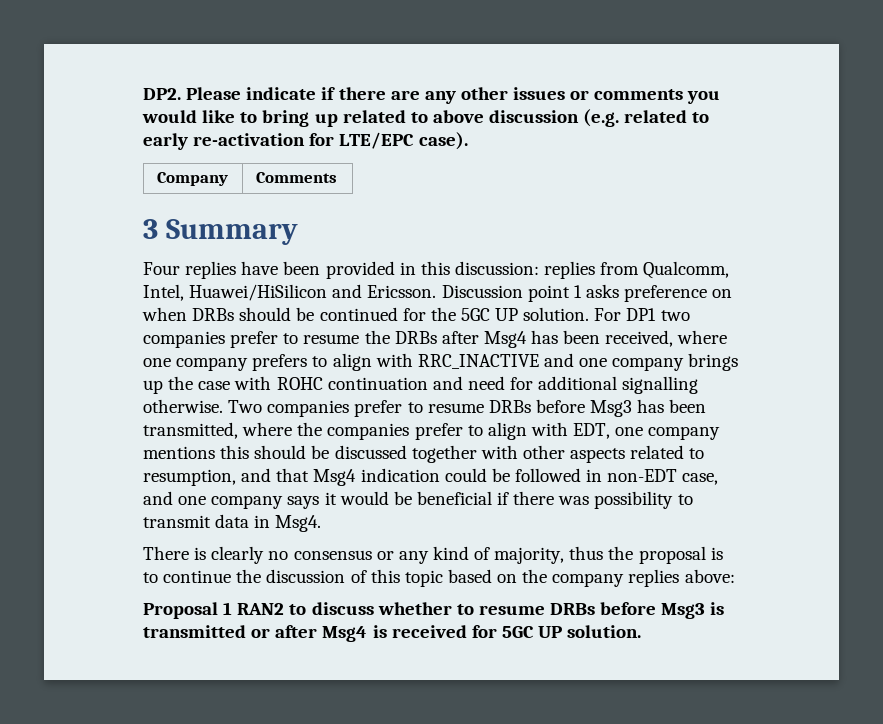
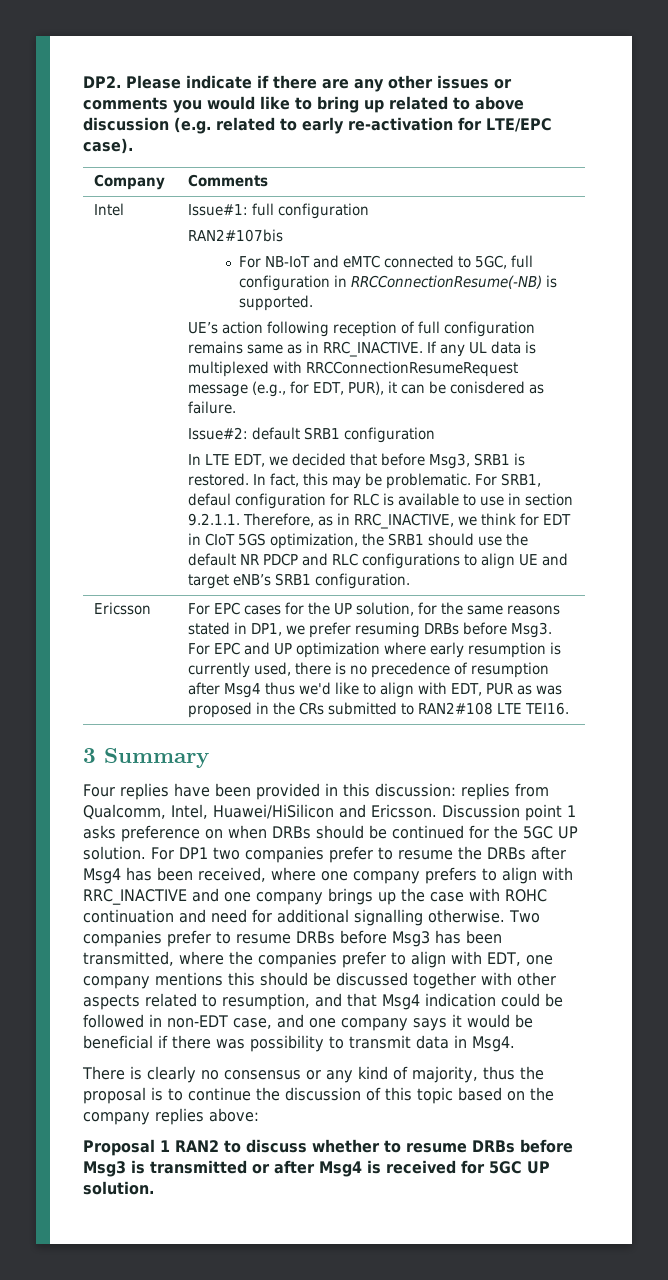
(337, 177) none -> [94,203,125,216] [188,203,370,219] [188,229,284,242] [238,255,533,269] [238,275,557,291] [238,295,313,311] [188,321,536,337] [188,341,537,357] [188,361,519,377] [188,381,545,397] [188,401,237,414] [188,427,436,443] [188,453,526,469] [188,473,542,489] [188,493,574,509] [188,513,572,529] [188,533,529,549] [188,553,569,569] [188,573,411,589] [94,602,152,615] [188,602,561,616] [188,622,553,638] [188,642,562,658] [188,662,550,678] [188,682,563,698] [188,702,570,718] // Intel | Issue#1: full configuration // RAN2#107bis // For NB-IoT and eMTC connected to 5GC, full configuration in RRCConnectionResume(-NB) is supported. // UE’s action following reception of full configuration remains same as in RRC_INACTIVE. If any UL data is multiplexed with RRCConnectionResumeRequest message (e.g., for EDT, PUR), it can be conisdered as failure. // Issue#2: default SRB1 configuration // In LTE EDT, we decided that before Msg3, SRB1 is restored. In fact, this may be problematic. For SRB1, defaul configuration for RLC is available to use in section 9.2.1.1. Therefore, as in RRC_INACTIVE, we think for EDT in CIoT 5GS optimization, the SRB1 should use the default NR PDCP and RLC configurations to align UE and target eNB’s SRB1 configuration. // Ericsson | For EPC cases for the UP solution, for the same reasons stated in DP1, we prefer resuming DRBs before Msg3. For EPC and UP optimization where early resumption is currently used, there is no precedence of resumption after Msg4 thus we'd like to align with EDT, PUR as was proposed in the CRs submitted to RAN2#108 LTE TEI16.

